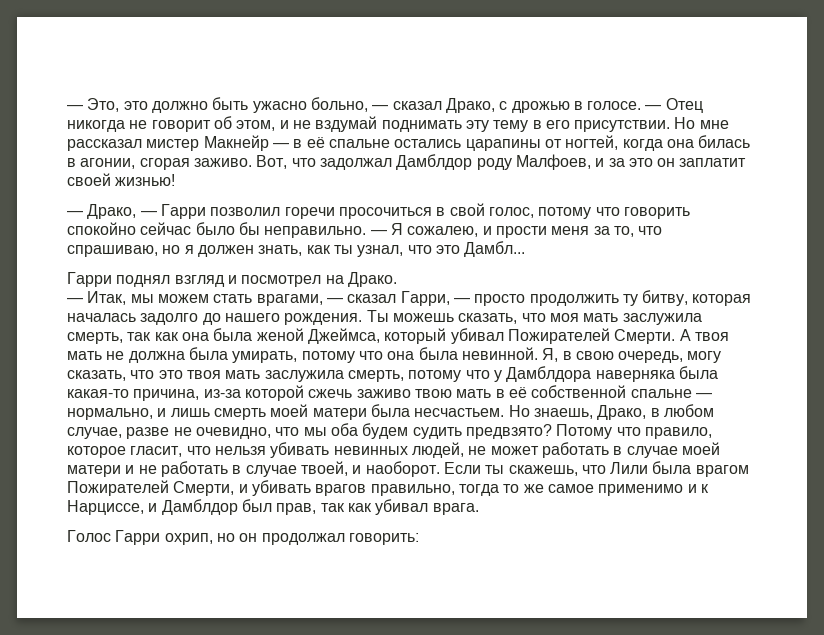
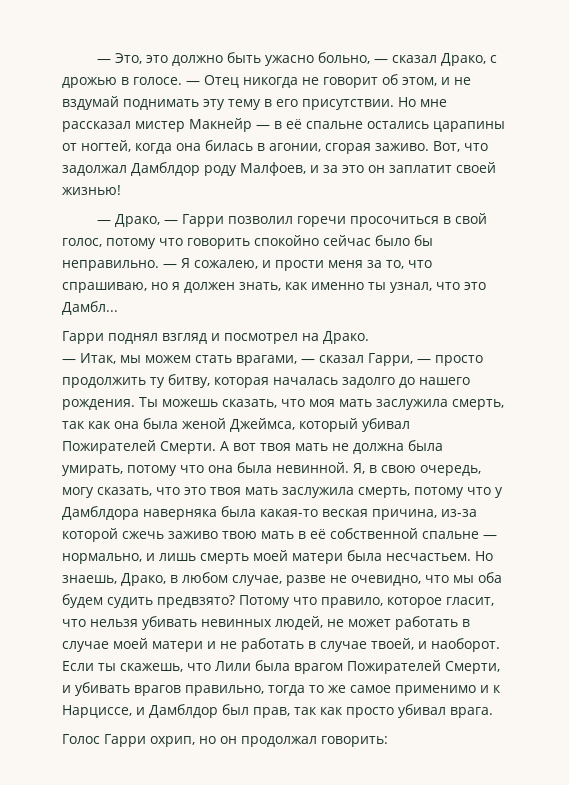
(331, 249) none -> [311,282,364,290] именно
(691, 335) none -> [233,443,256,451] вот
(129, 393) none -> [322,509,368,517] веская
(372, 507) none -> [346,707,394,718] просто

